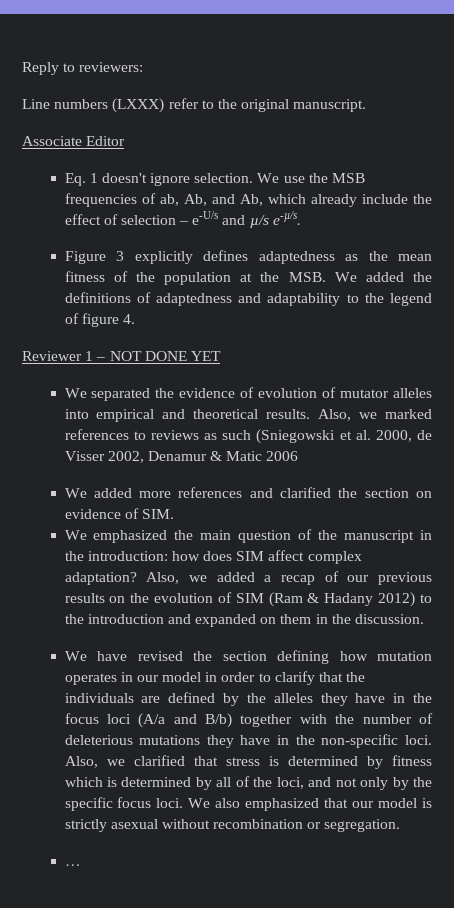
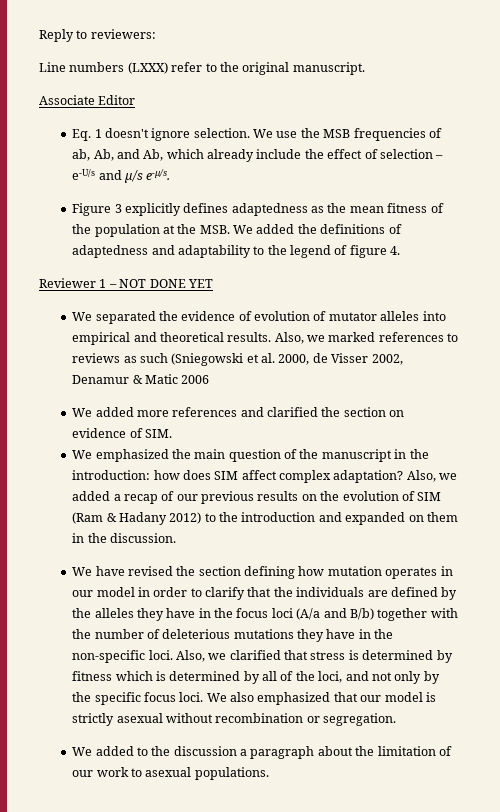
[64,864,81,866] … -> [72,746,452,759] [72,767,269,780] We added to the discussion a paragraph about the limitation of our work to asexual populations.

